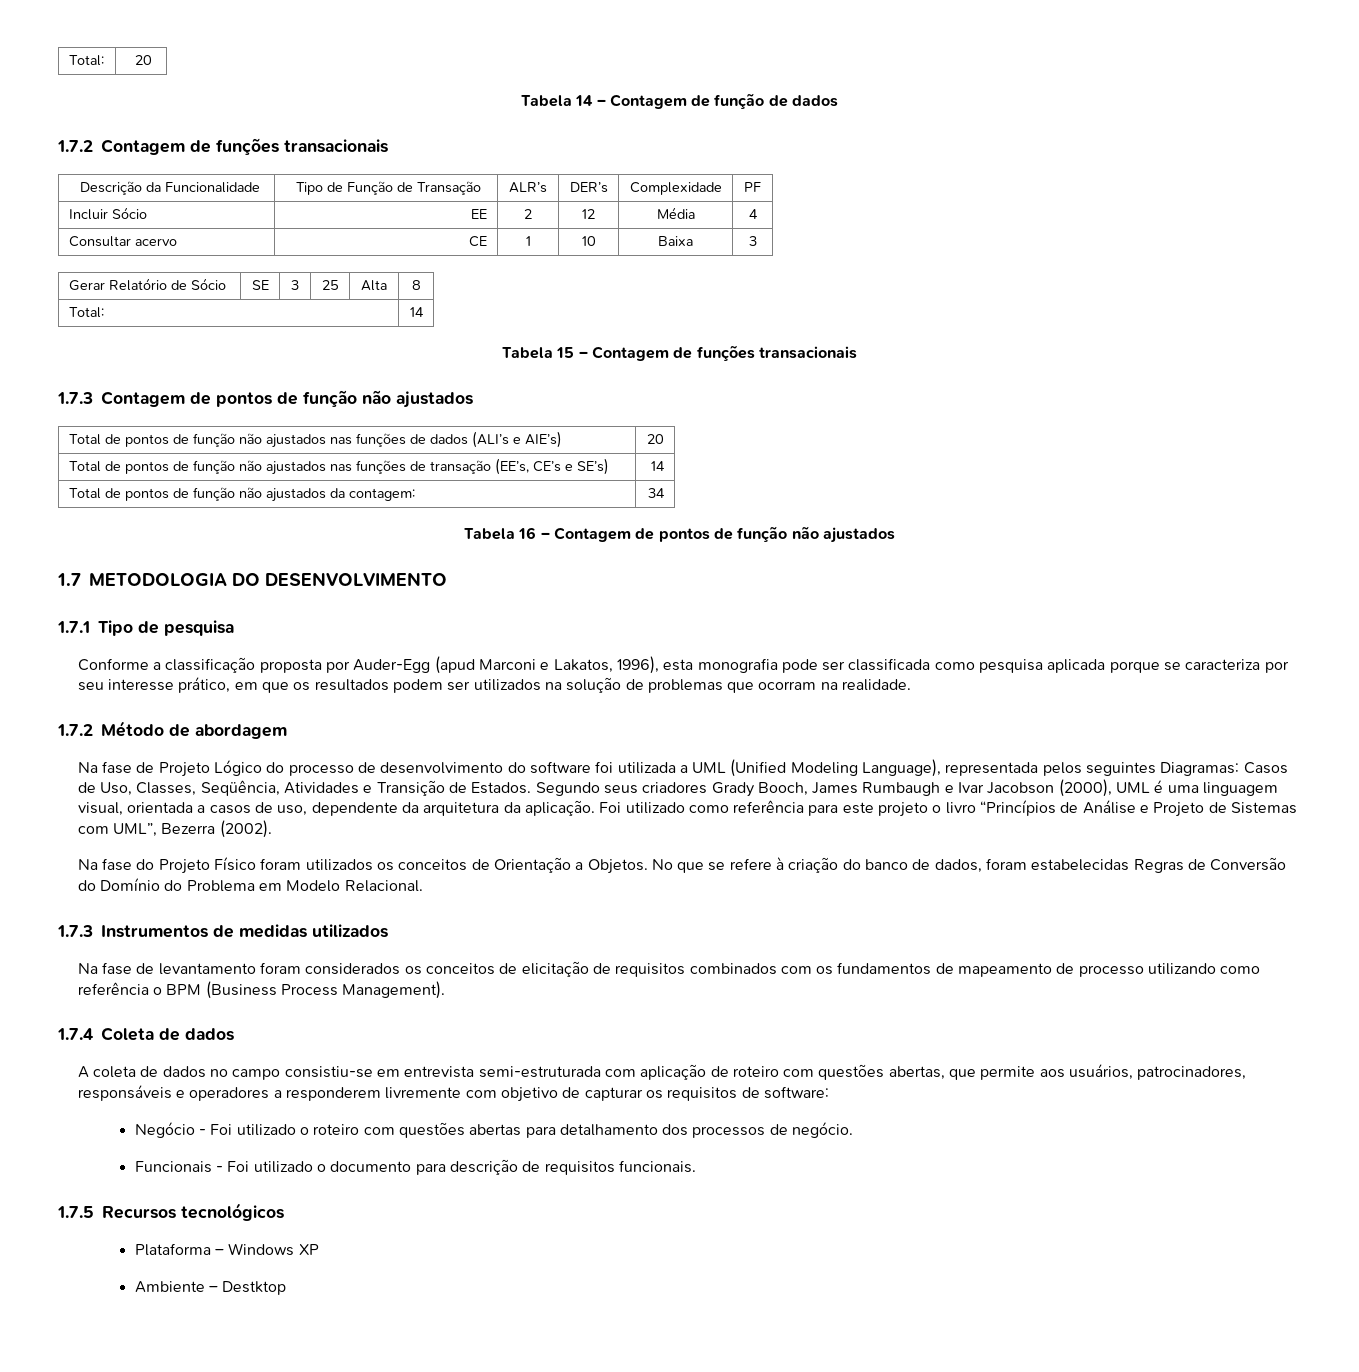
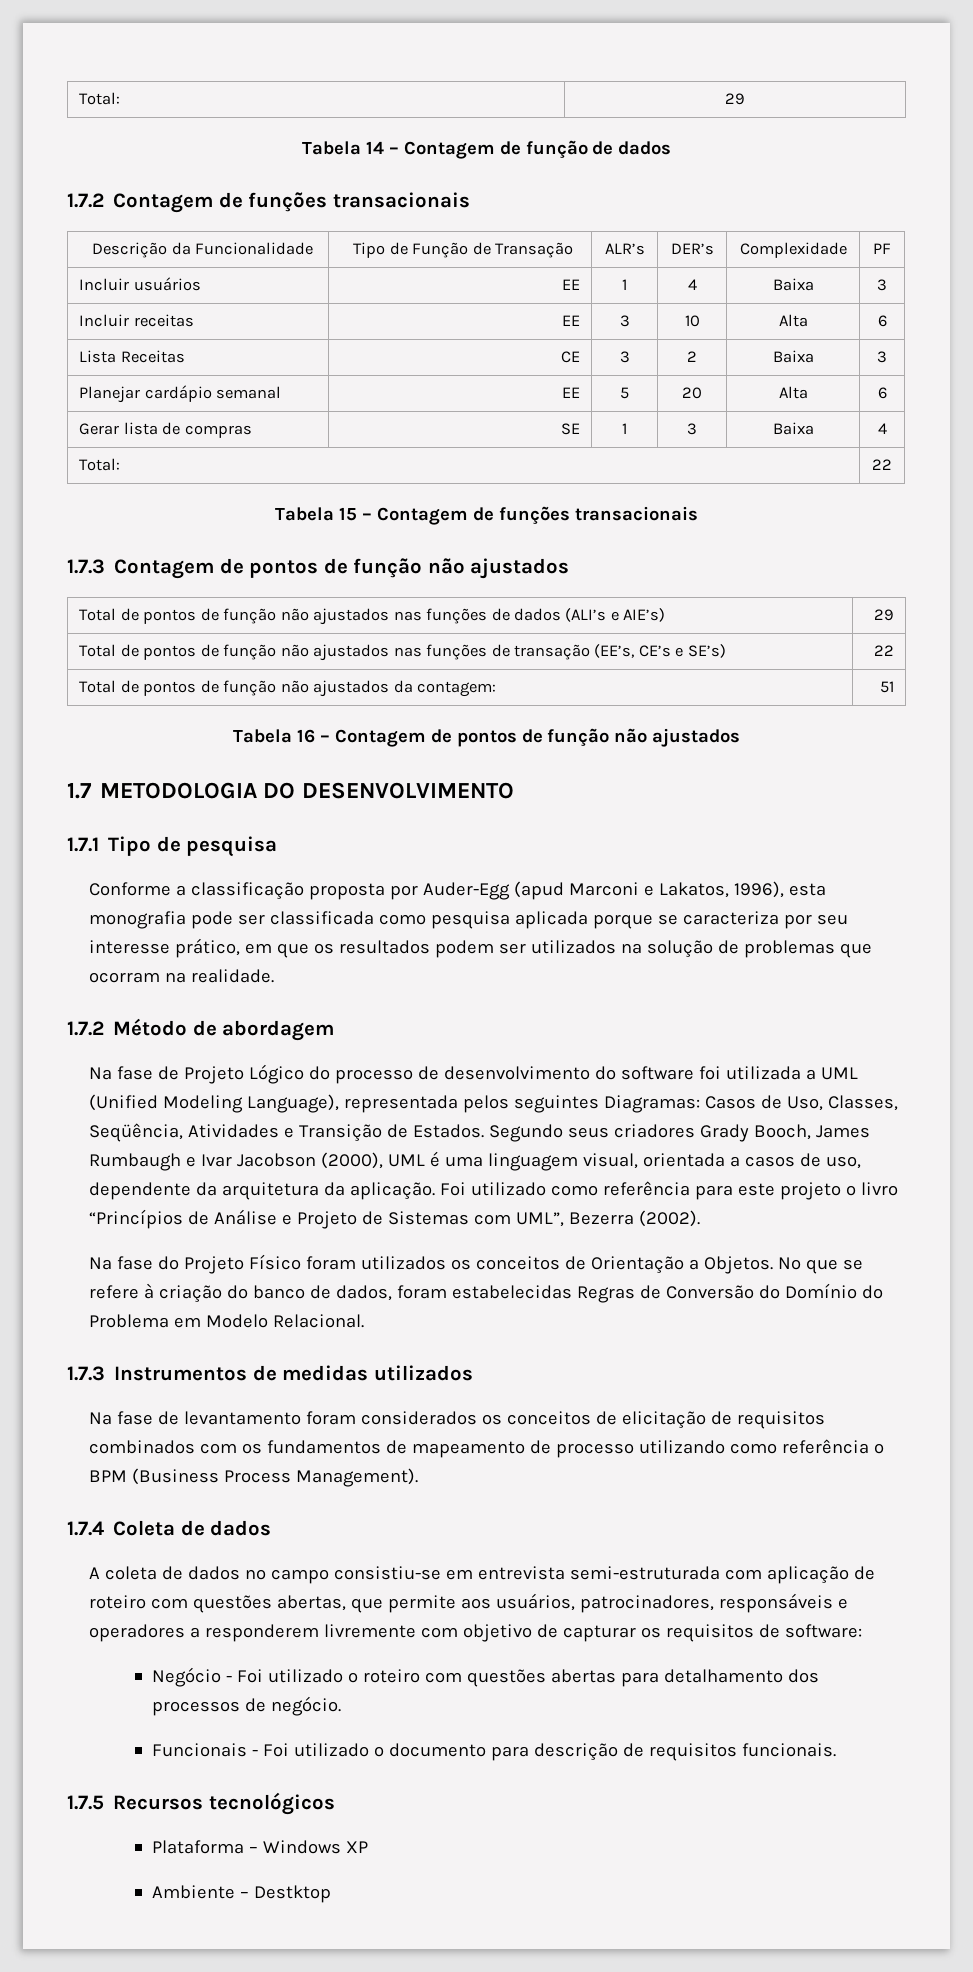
[68,55,104,66] [134,55,152,65] Total: | 20 -> [79,92,121,105] [725,93,745,105] Total: | 29
[111,207,147,219] [471,209,488,219] [524,209,532,219] [582,209,595,219] [656,207,695,219] [748,209,758,219] [68,236,177,247] [469,236,488,247] [525,236,531,246] [581,236,596,246] [658,236,693,246] [748,236,757,246] [68,278,226,291] Sócio | EE | 2 | 12 | Média | 4 // Consultar acervo | CE | 1 | 10 | Baixa | 3 // Gerar Relatório de Sócio -> [133,277,201,291] [561,279,580,290] [622,279,627,290] [687,279,697,290] [772,278,814,291] [877,279,887,291] [79,314,194,327] [561,315,580,326] [619,315,630,327] [684,315,700,327] [778,314,808,327] [877,315,887,327] [79,350,185,363] [560,351,580,363] [619,351,630,363] [687,351,697,362] [772,350,814,363] [877,351,887,363] [79,385,282,403] [561,387,580,398] [620,387,629,399] [682,387,702,399] [778,386,808,399] [877,387,887,399] [79,422,252,438] usuários | EE | 1 | 4 | Baixa | 3 // Incluir receitas | EE | 3 | 10 | Alta | 6 // Lista Receitas | CE | 3 | 2 | Baixa | 3 // Planejar cardápio semanal | EE | 5 | 20 | Alta | 6 // Gerar lista de compras
[291,280,299,290] [321,280,339,290] [361,280,387,291] [411,280,421,290] [68,307,104,318] [409,307,424,317] | 3 | 25 | Alta | 8 // Total: | 14 -> [622,423,627,434] [687,423,697,435] [772,422,814,435] [877,423,887,434] [79,458,121,471] [872,459,892,470] | 1 | 3 | Baixa | 4 // Total: | 22
[647,434,665,444] 20 -> [873,609,894,621] 29
[651,461,666,471] 14 -> [873,645,894,656] 22
[648,488,666,498] 34 -> [879,681,894,693] 51

